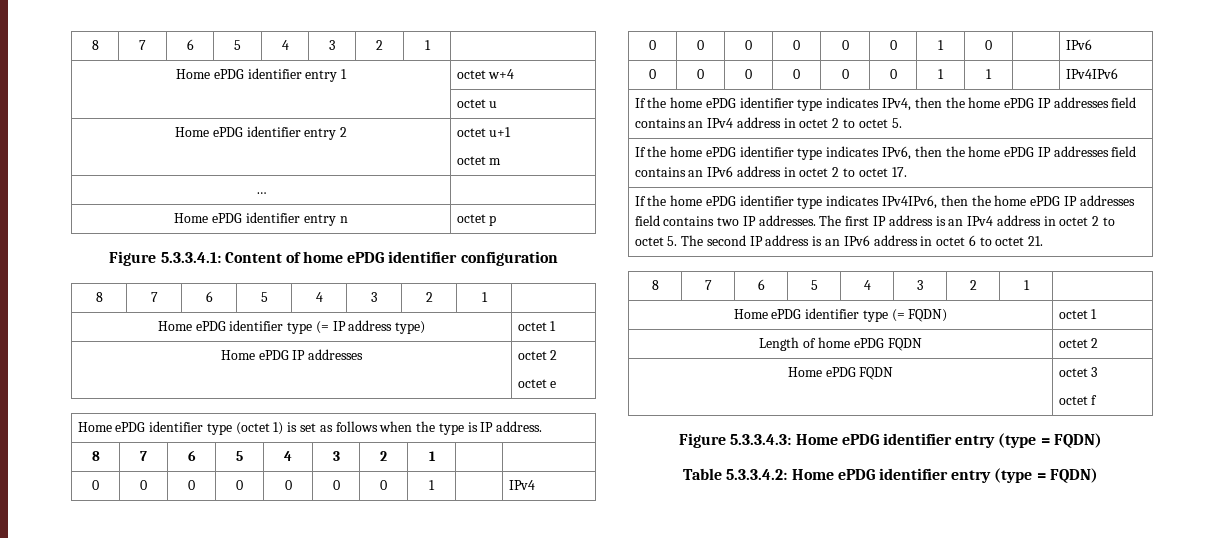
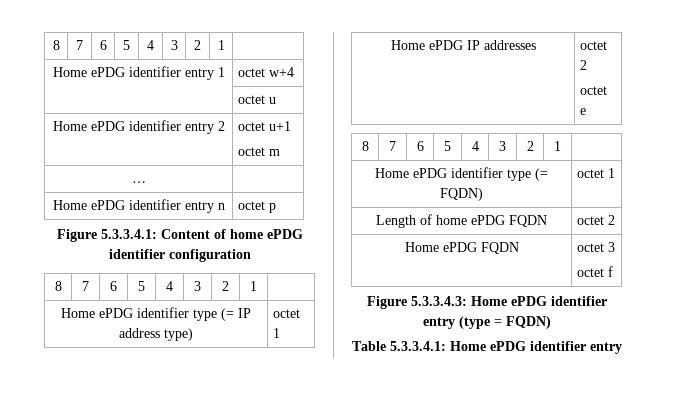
[77,421,543,435] [91,451,100,461] [140,451,147,461] [187,450,196,461] [236,451,243,461] [284,451,292,461] [332,451,340,461] [380,451,387,461] [428,451,436,461] [92,480,99,490] [140,480,147,490] [188,480,195,490] [236,480,243,490] [284,480,292,490] [332,480,340,490] [380,480,387,490] [429,480,435,490] [508,480,535,490] [649,40,656,50] [697,40,704,50] [745,40,752,50] [793,40,800,50] [841,40,849,50] [889,40,897,50] [938,40,944,50] [985,40,992,50] [1065,39,1092,50] [649,69,656,79] [697,69,704,79] [745,69,752,79] [793,69,800,79] [841,69,849,79] [889,69,897,79] [938,69,944,79] [986,69,992,79] [1065,68,1118,79] [634,97,1137,111] [634,117,902,128] [634,146,1137,160] [634,166,907,177] [634,195,1135,209] [634,215,1116,226] [634,235,1044,246] // Home ePDG identifier type (octet 1) is set as follows when the type is IP address. // 8 | 7 | 6 | 5 | 4 | 3 | 2 | 1 | | // 0 | 0 | 0 | 0 | 0 | 0 | 0 | 1 | | IPv4 // 0 | 0 | 0 | 0 | 0 | 0 | 1 | 0 | | IPv6 // 0 | 0 | 0 | 0 | 0 | 0 | 1 | 1 | | IPv4IPv6 // If the home ePDG identifier type indicates IPv4, then the home ePDG IP addresses field contains an IPv4 address in octet 2 to octet 5. // If the home ePDG identifier type indicates IPv6, then the home ePDG IP addresses field contains an IPv6 address in octet 2 to octet 17. // If the home ePDG identifier type indicates IPv4IPv6, then the home ePDG IP addresses field contains two IP addresses. The first IP address is an IPv4 address in octet 2 to octet 5. The second IP address is an IPv6 address in octet 6 to octet 21. -> (587, 111) none
[726,468,1098,483] 5.3.3.4.2: Home ePDG identifier entry (type = FQDN) -> [389,341,622,354] 5.3.3.4.1: Home ePDG identifier entry

